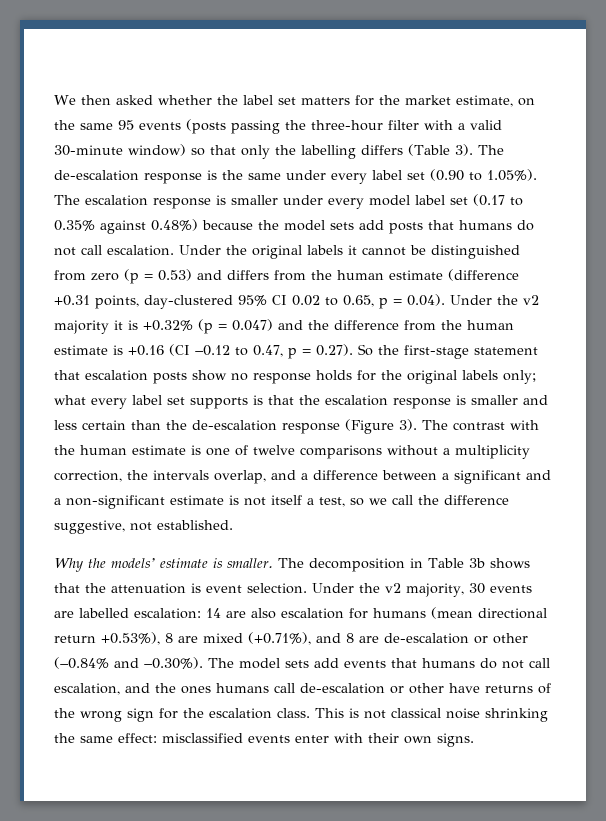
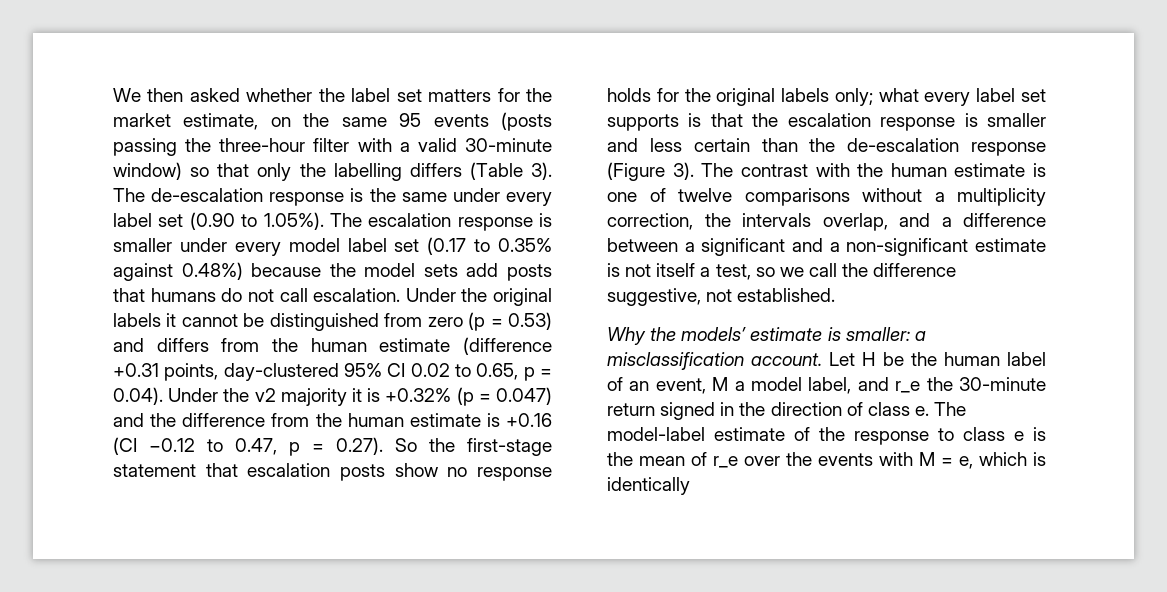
[226,558,530,572] [54,583,532,597] [54,607,547,619] [54,632,528,645] [54,657,550,669] [54,683,551,695] [54,708,548,722] [54,733,474,747] smaller. The decomposition in Table 3b shows that the attenuation is event selection. Under the v2 majority, 30 events are labelled escalation: 14 are also escalation for humans (mean directional return +0.53%), 8 are mixed (+0.71%), and 8 are de-escalation or other (−0.84% and −0.30%). The model sets add events that humans do not call escalation, and the ones humans call de-escalation or other have returns of the wrong sign for the escalation class. This is not classical noise shrinking the same effect: misclassified events enter with their own signs. -> [845,327,926,341] [607,352,1046,370] [607,377,1046,394] [607,402,967,420] [607,427,1046,445] [607,452,1046,469] [607,477,690,495] smaller: a misclassification account. Let H be the human label of an event, M a model label, and r_e the 30-minute return signed in the direction of class e. The model-label estimate of the response to class e is the mean of r_e over the events with M = e, which is identically

